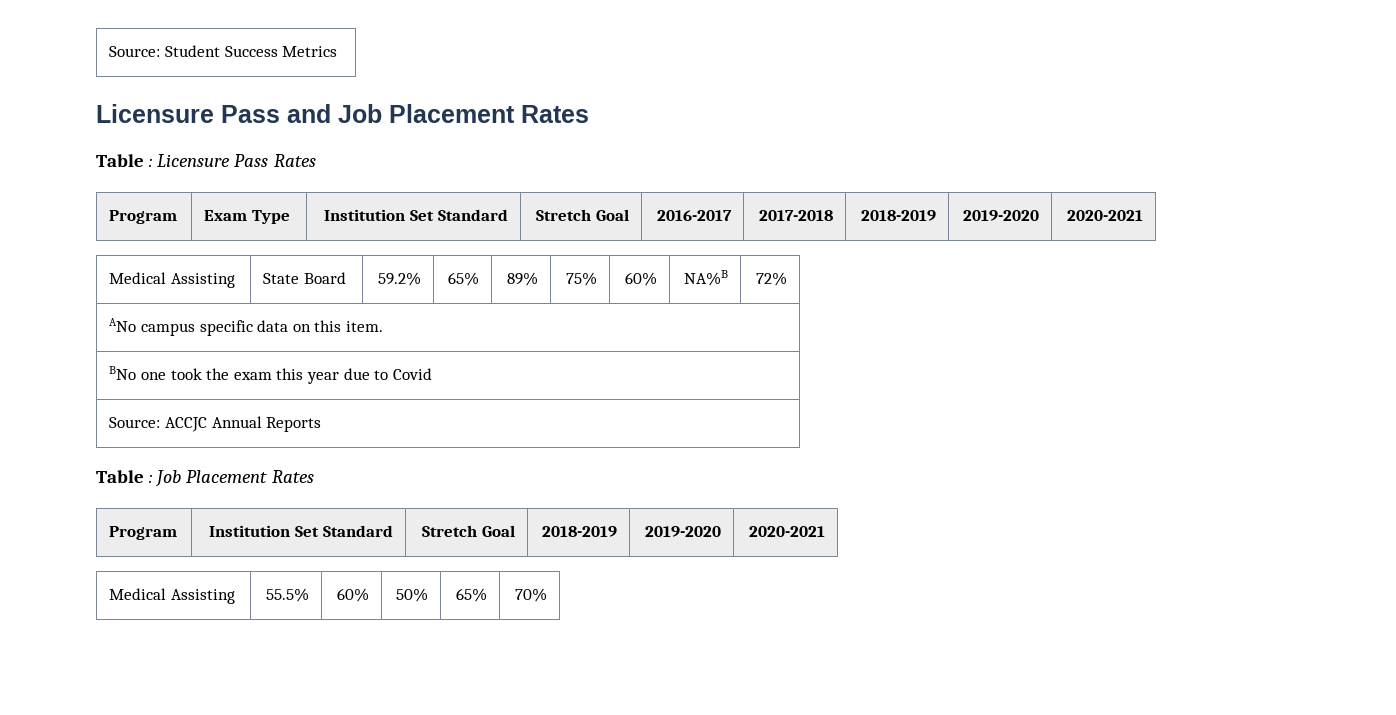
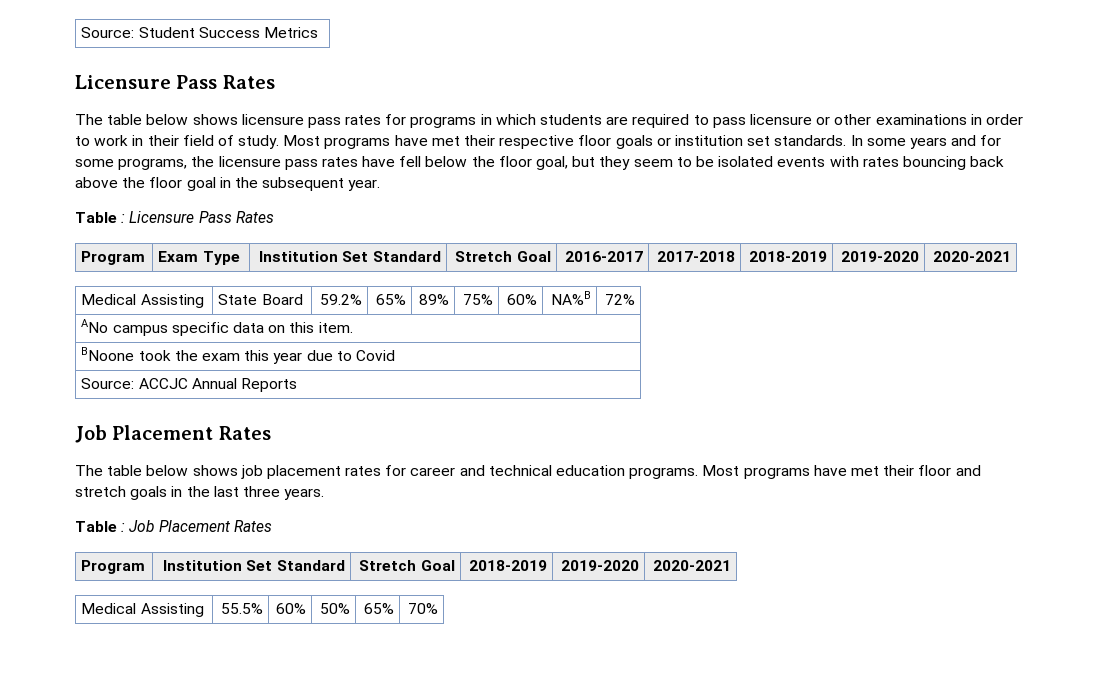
[287,104,589,123] and Job Placement Rates -> [222,75,275,89] [75,114,1023,128] [75,135,1002,149] [75,156,1005,170] [75,177,381,191] Rates // The table below shows licensure pass rates for programs in which students are required to pass licensure or other examinations in order to work in their field of study. Most programs have met their respective floor goals or institution set standards. In some years and for some programs, the licensure pass rates have fell below the floor goal, but they seem to be isolated events with rates bouncing back above the floor goal in the subsequent year.
[109,366,166,380] BNo one -> [81,347,135,361] BNoone
(322, 424) none -> [75,425,271,443] [75,465,981,479] [75,486,325,500] // Job Placement Rates // The table below shows job placement rates for career and technical education programs. Most programs have met their floor and stretch goals in the last three years.

